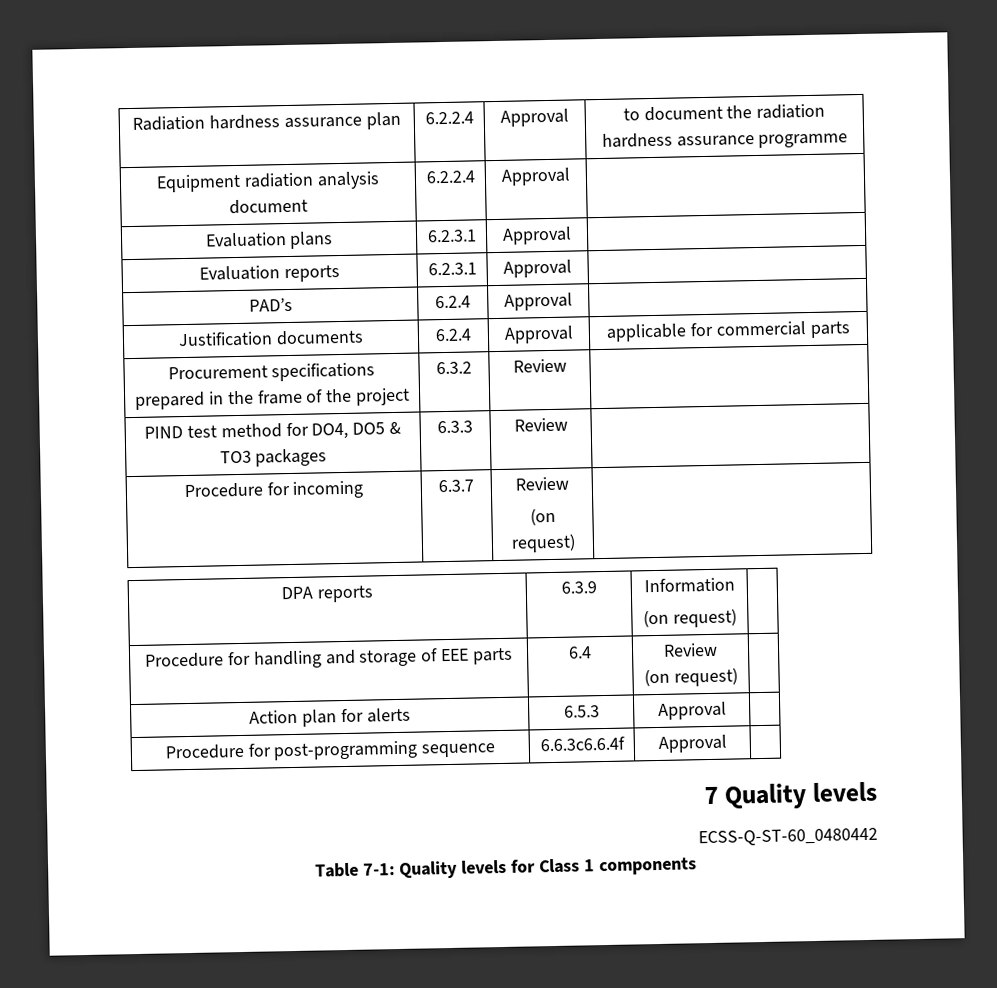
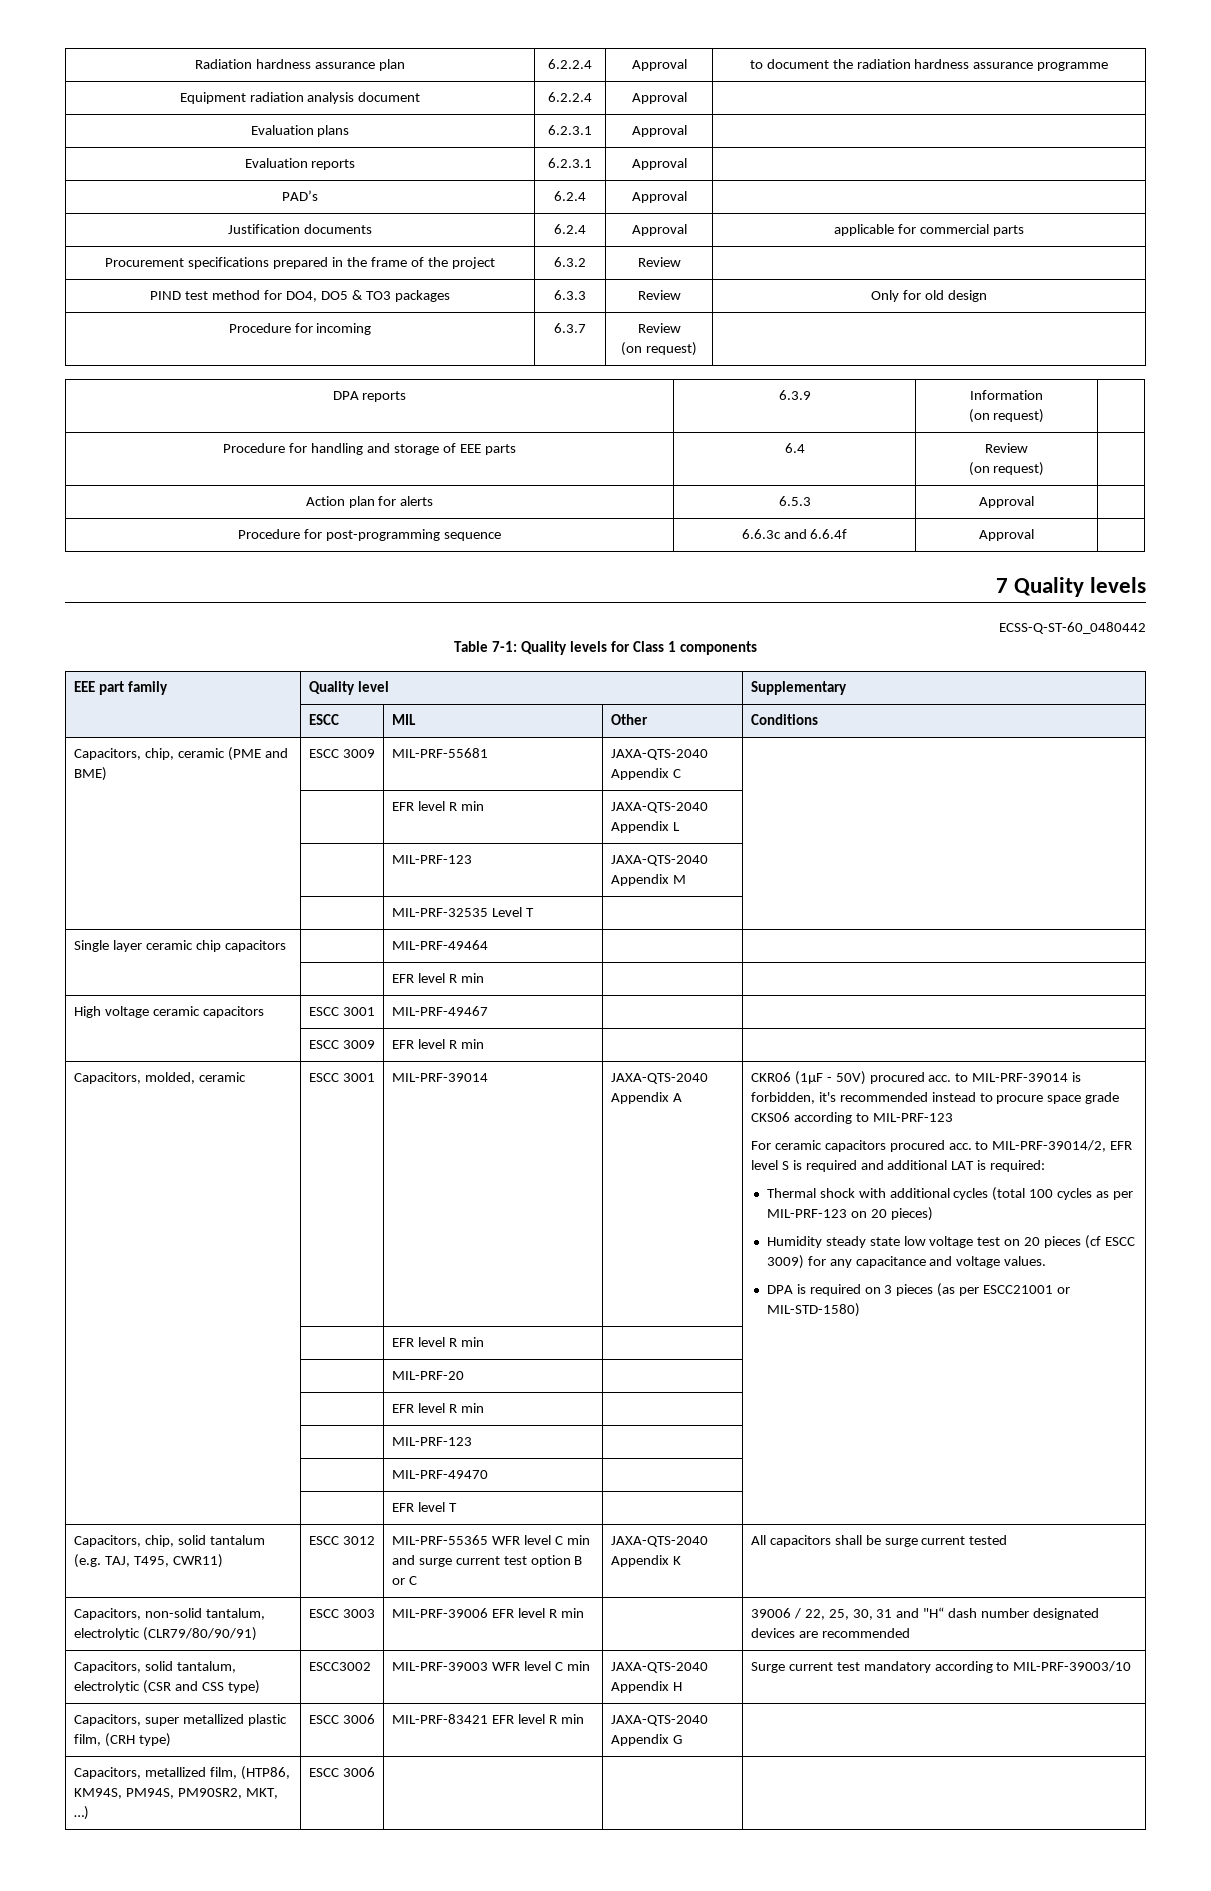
(568, 424) none -> [871,290,987,302] Only for old design
[539,736,625,752] 6.6.3c6.6.4f -> [741,529,848,539] 6.6.3c and 6.6.4f
(697, 866) none -> [73,681,168,695] [308,681,389,695] [750,681,847,695] [308,714,339,725] [391,714,416,725] [610,714,648,725] [750,714,818,725] [73,747,288,761] [73,767,107,781] [308,749,375,758] [391,748,488,758] [610,749,708,760] [610,768,681,780] [391,801,484,811] [610,802,708,813] [610,821,680,833] [391,855,472,864] [610,855,708,866] [610,874,686,886] [391,907,534,917] [73,940,286,952] [391,940,488,950] [391,973,484,983] [73,1006,264,1018] [308,1007,375,1016] [391,1006,488,1016] [308,1040,375,1049] [391,1039,484,1049] [73,1072,246,1084] [308,1073,375,1082] [391,1073,488,1082] [610,1073,708,1084] [610,1092,682,1104] [750,1071,1082,1085] [750,1092,1120,1104] [750,1112,953,1124] [750,1140,1133,1152] [750,1160,1046,1172] [766,1187,1134,1201] [766,1207,933,1221] [766,1235,1135,1249] [766,1255,1047,1269] [766,1283,1071,1297] [766,1303,860,1317] [391,1337,484,1347] [391,1371,464,1380] [391,1403,484,1413] [391,1437,472,1446] [391,1470,488,1479] [391,1502,457,1512] [73,1535,265,1547] [73,1554,223,1568] [308,1536,375,1545] [391,1535,590,1545] [391,1555,583,1567] [391,1576,417,1585] [610,1536,708,1547] [610,1555,681,1567] [750,1535,1008,1547] [73,1608,265,1620] [73,1627,257,1641] [308,1609,375,1618] [391,1608,584,1618] [750,1607,1099,1620] [750,1628,910,1638] [73,1661,236,1673] [73,1680,260,1694] [308,1662,371,1671] [391,1661,590,1671] [610,1662,708,1673] [610,1681,682,1693] [750,1661,1132,1673] [73,1714,287,1726] [73,1733,171,1747] [308,1714,375,1724] [391,1714,584,1724] [610,1715,708,1726] [610,1734,682,1746] [73,1766,290,1780] [73,1788,278,1799] [73,1806,89,1820] [308,1767,375,1777] // EEE part family | Quality level | Supplementary // | ESCC | MIL | Other | Conditions // Capacitors, chip, ceramic (PME and BME) | ESCC 3009 | MIL-PRF-55681 | JAXA-QTS-2040 Appendix C | // | | EFR level R min | JAXA-QTS-2040 Appendix L | // | | MIL-PRF-123 | JAXA-QTS-2040 Appendix M | // | | MIL-PRF-32535 Level T | | // Single layer ceramic chip capacitors | | MIL-PRF-49464 | | // | | EFR level R min | | // High voltage ceramic capacitors | ESCC 3001 | MIL-PRF-49467 | | // | ESCC 3009 | EFR level R min | | // Capacitors, molded, ceramic | ESCC 3001 | MIL-PRF-39014 | JAXA-QTS-2040 Appendix A | CKR06 (1µF - 50V) procured acc. to MIL-PRF-39014 is forbidden, it's recommended instead to procure space grade CKS06 according to MIL-PRF-123 // For ceramic capacitors procured acc. to MIL-PRF-39014/2, EFR level S is required and additional LAT is required: // Thermal shock with additional cycles (total 100 cycles as per MIL-PRF-123 on 20 pieces) // Humidity steady state low voltage test on 20 pieces (cf ESCC 3009) for any capacitance and voltage values. // DPA is required on 3 pieces (as per ESCC21001 or MIL-STD-1580) // | | EFR level R min | | // | | MIL-PRF-20 | | // | | EFR level R min | | // | | MIL-PRF-123 | | // | | MIL-PRF-49470 | | // | | EFR level T | | // Capacitors, chip, solid tantalum (e.g. TAJ, T495, CWR11) | ESCC 3012 | MIL-PRF-55365 WFR level C min and surge current test option B or C | JAXA-QTS-2040 Appendix K | All capacitors shall be surge current tested // Capacitors, non-solid tantalum, electrolytic (CLR79/80/90/91) | ESCC 3003 | MIL-PRF-39006 EFR level R min | | 39006 / 22, 25, 30, 31 and "H“ dash number designated devices are recommended // Capacitors, solid tantalum, electrolytic (CSR and CSS type) | ESCC3002 | MIL-PRF-39003 WFR level C min | JAXA-QTS-2040 Appendix H | Surge current test mandatory according to MIL-PRF-39003/10 // Capacitors, super metallized plastic film, (CRH type) | ESCC 3006 | MIL-PRF-83421 EFR level R min | JAXA-QTS-2040 Appendix G | // Capacitors, metallized film, (HTP86, KM94S, PM94S, PM90SR2, MKT, …) | ESCC 3006 | | |

